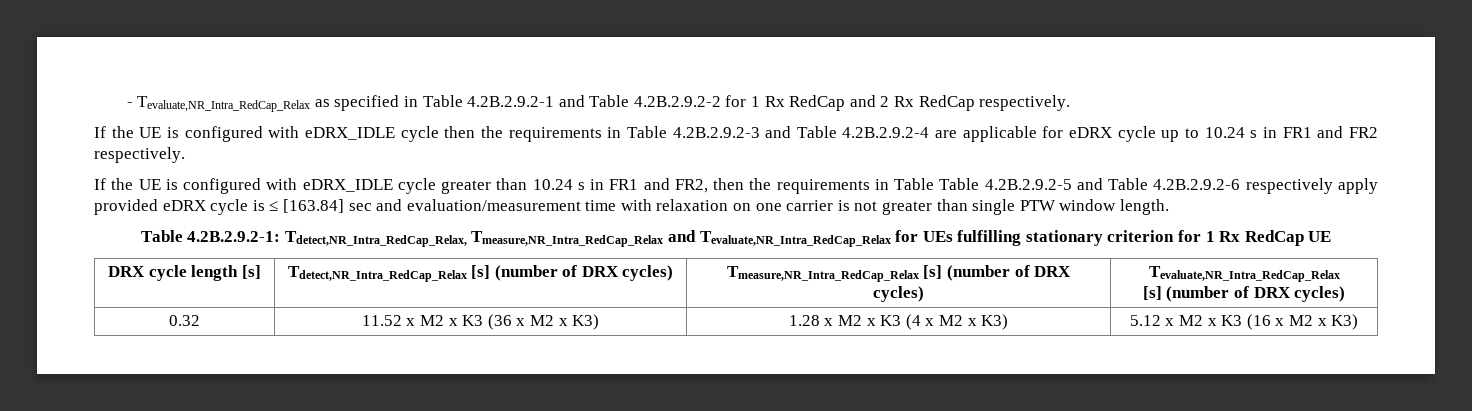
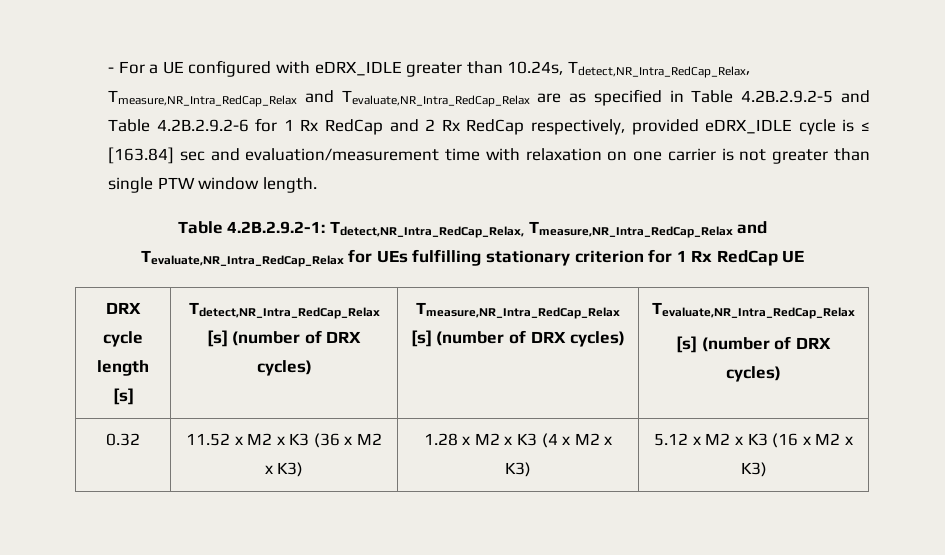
[137,96,311,112] Tevaluate,NR_Intra_RedCap_Relax -> [118,60,750,78] [108,90,562,107] For a UE configured with eDRX_IDLE greater than 10.24s, Tdetect,NR_Intra_RedCap_Relax, Tmeasure,NR_Intra_RedCap_Relax and Tevaluate,NR_Intra_RedCap_Relax are
[467,95,721,107] 4.2B.2.9.2-1 and Table 4.2B.2.9.2-2 -> [741,90,870,103] [108,119,249,132] 4.2B.2.9.2-5 and Table 4.2B.2.9.2-6
[979,95,1071,111] [94,126,1378,142] [94,147,185,163] [94,178,1378,194] [94,199,206,215] respectively. // If the UE is configured with eDRX_IDLE cycle then the requirements in Table 4.2B.2.9.2-3 and Table 4.2B.2.9.2-4 are applicable for eDRX cycle up to 10.24 s in FR1 and FR2 respectively. // If the UE is configured with eDRX_IDLE cycle greater than 10.24 s in FR1 and FR2, then the requirements in Table Table 4.2B.2.9.2-5 and Table 4.2B.2.9.2-6 respectively apply provided eDRX -> [531,119,793,135] respectively, provided eDRX_IDLE

